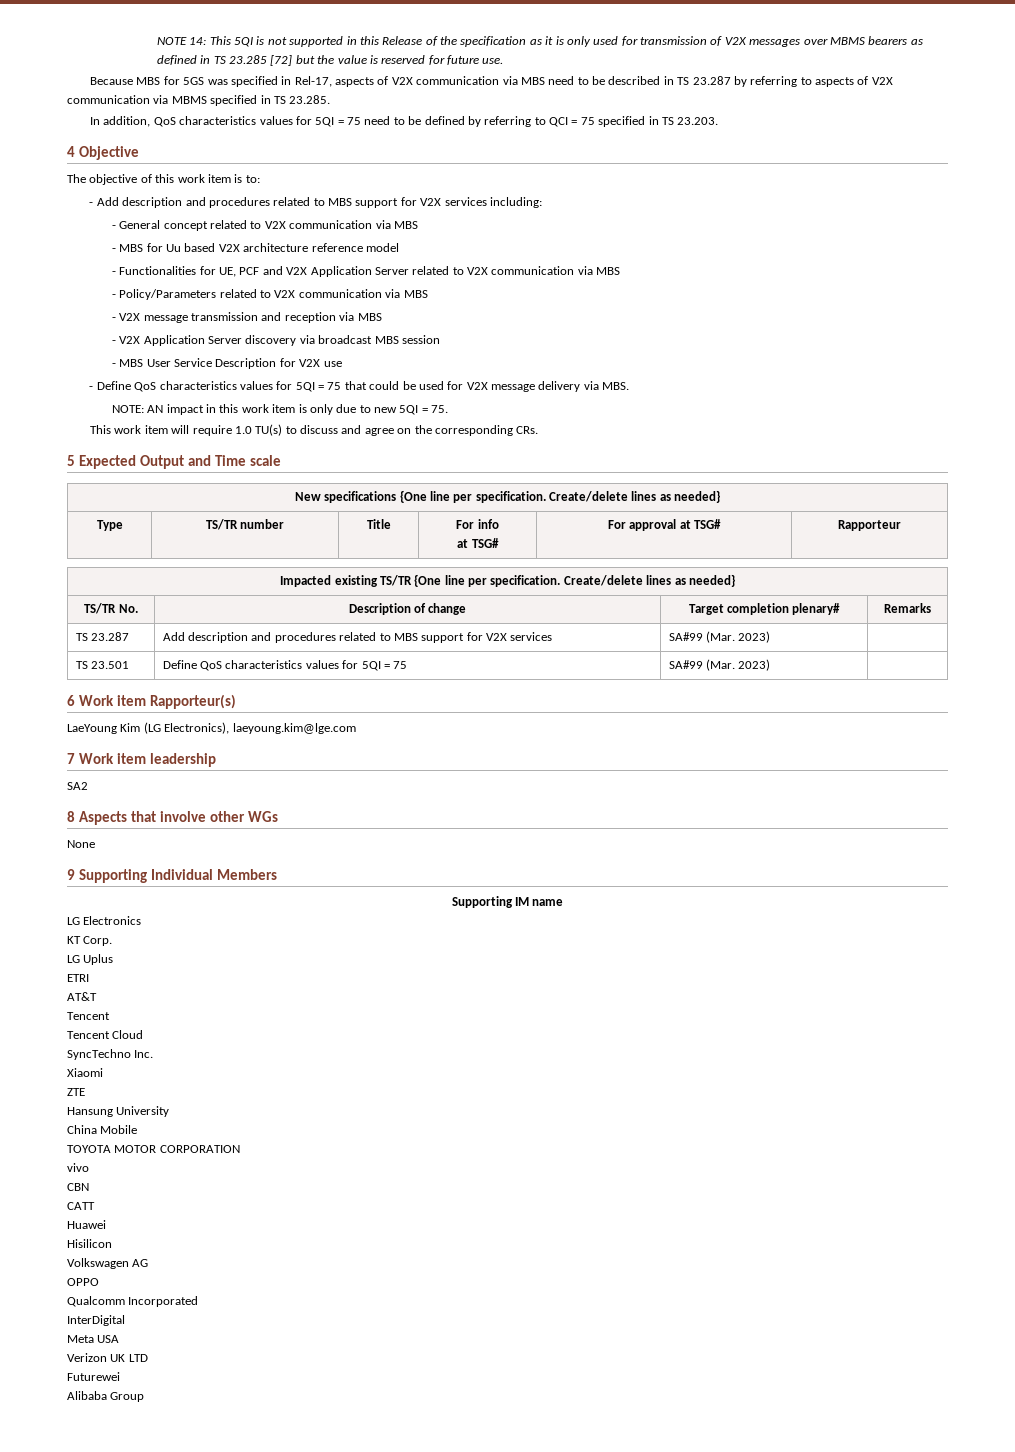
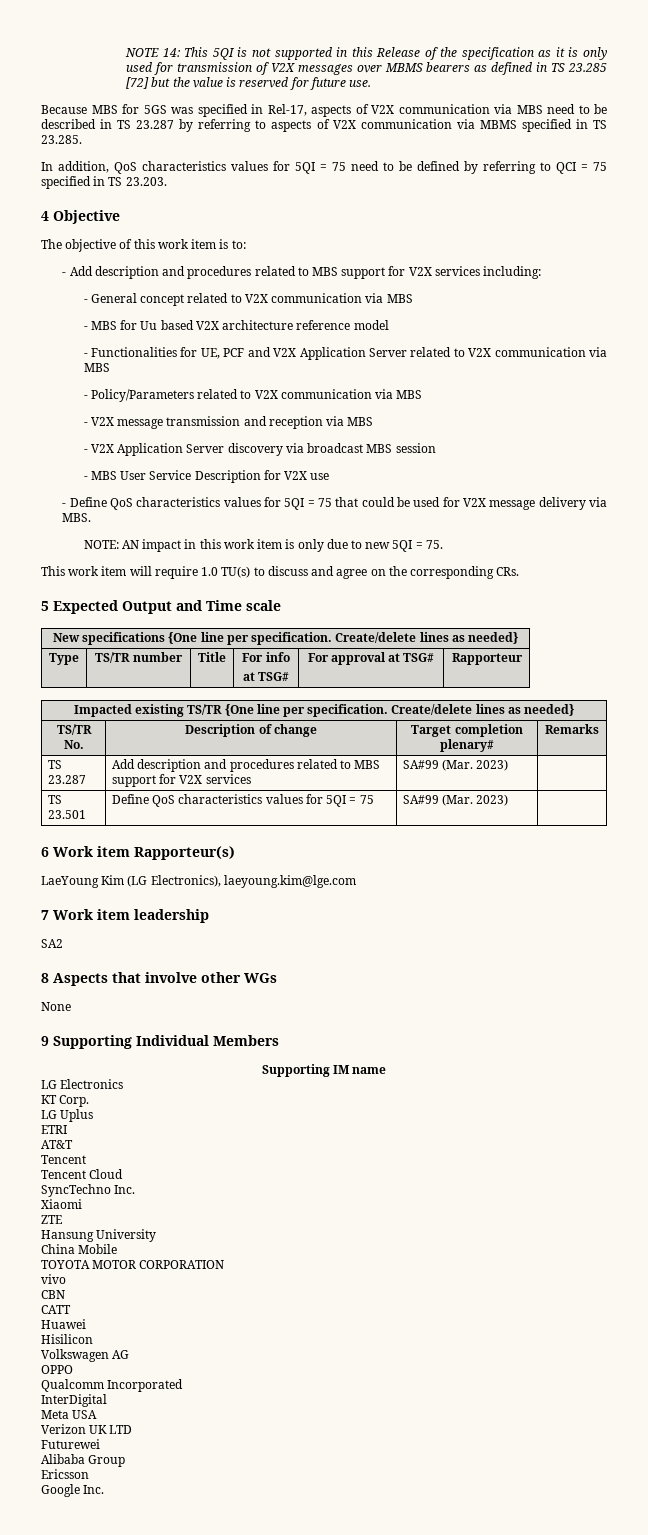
(145, 1397) none -> [41,1469,89,1479] [41,1484,105,1497] // Ericsson // Google Inc.

